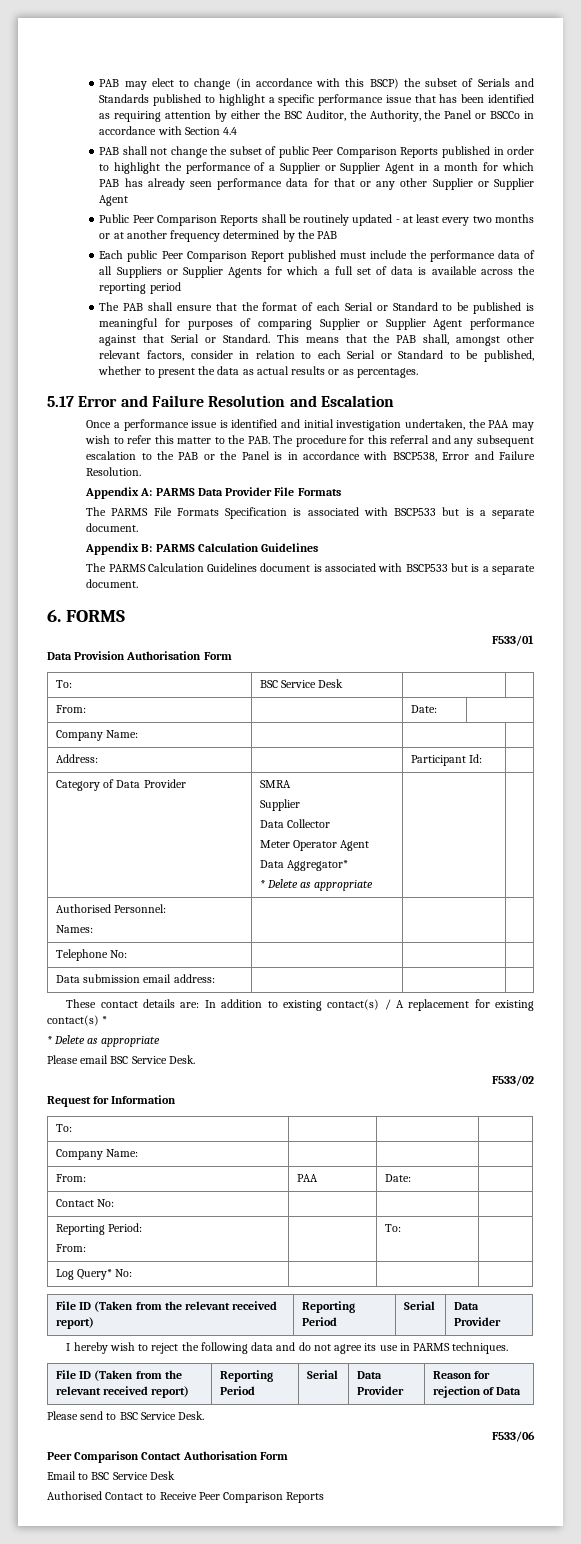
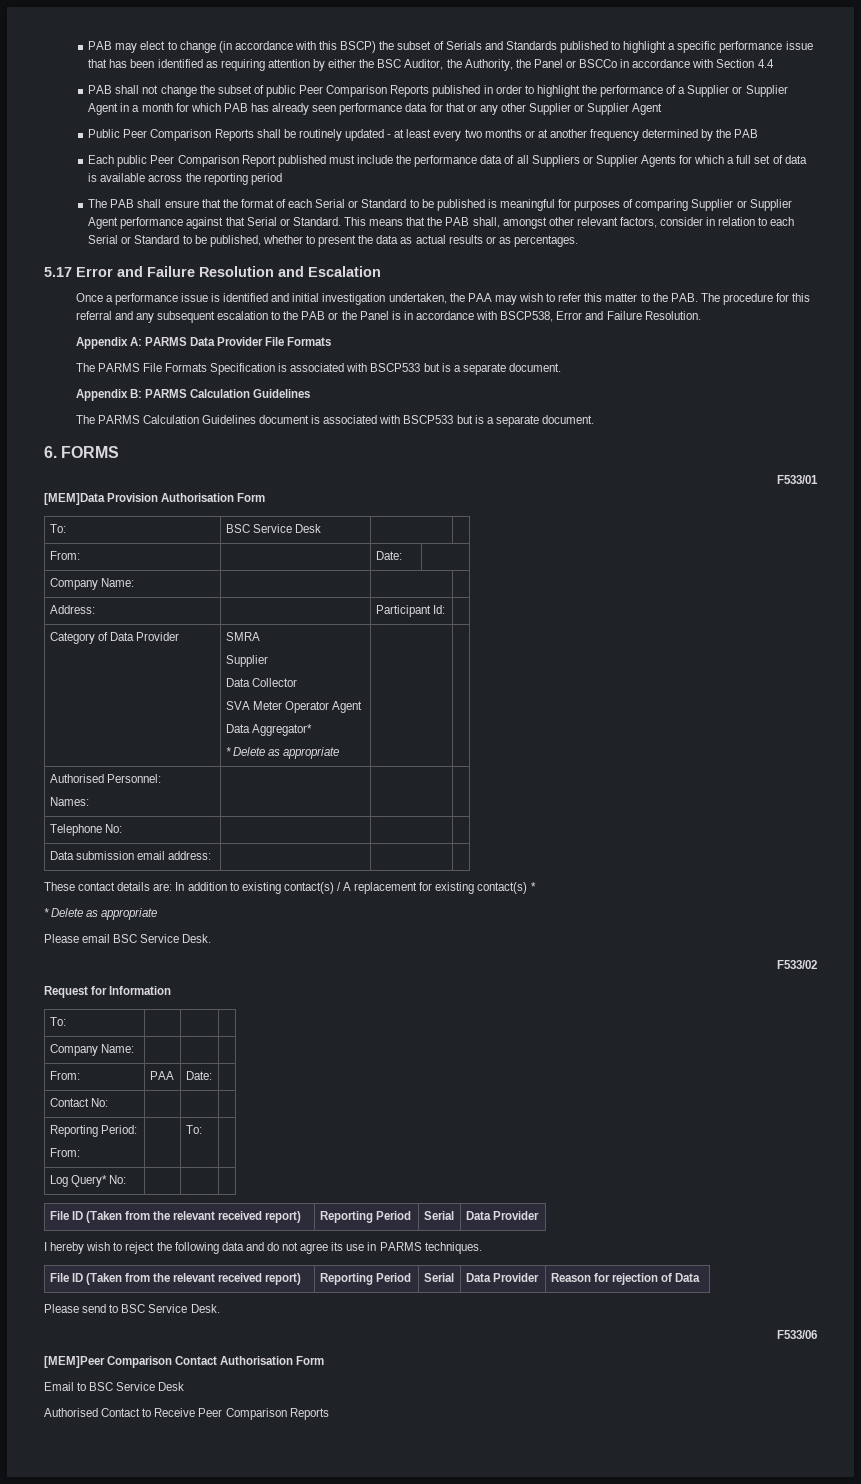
[47,652,72,660] Data -> [44,493,105,505] [MEM]Data
(331, 823) none -> [225,701,250,710] SVA
[47,1452,72,1460] Peer -> [44,1356,105,1368] [MEM]Peer

